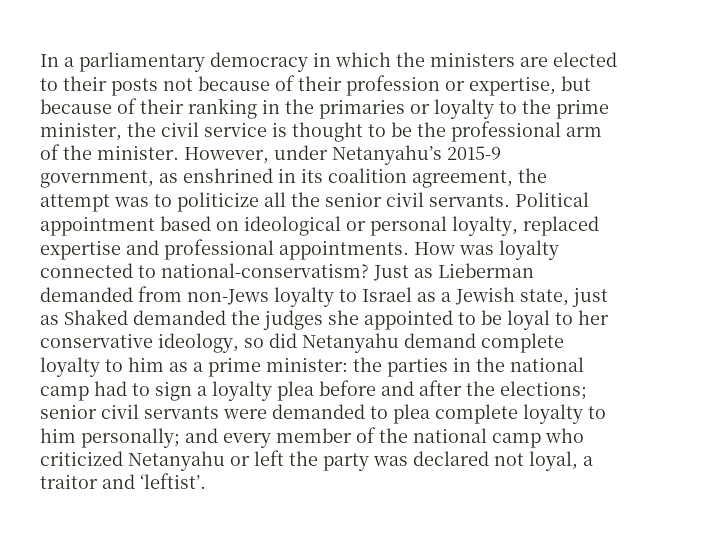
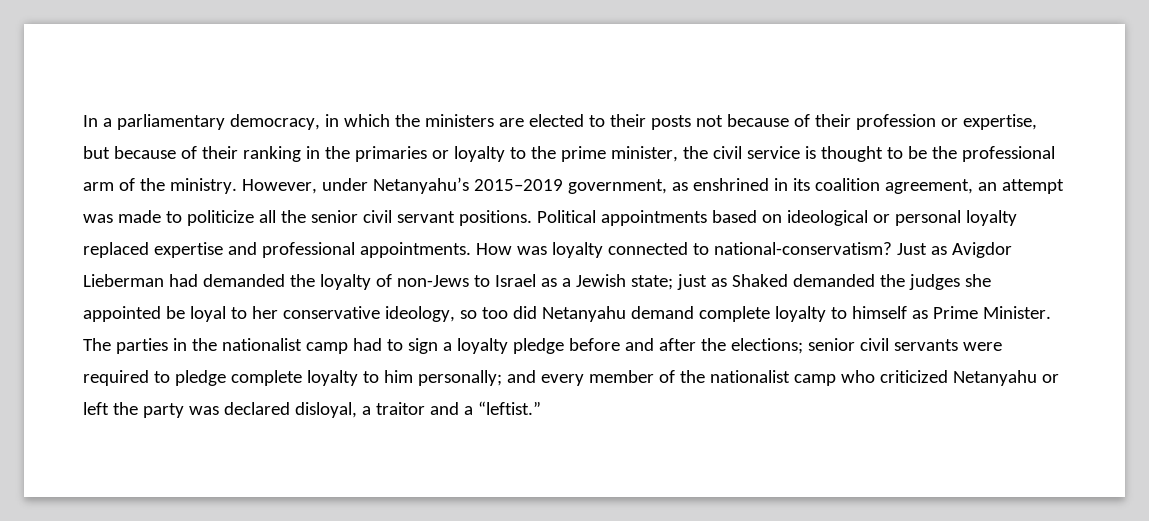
[210,52,308,72] democracy -> [229,114,320,130] democracy,
[97,145,179,160] minister. -> [169,178,237,194] ministry.
[447,146,501,160] 2015-9 -> [473,179,563,191] 2015–2019
[518,168,547,183] the -> [977,182,997,191] an
(149, 202) none -> [117,210,161,223] made
[429,192,589,207] [40,216,155,236] servants. Political appointment -> [396,210,707,226] servant positions. Political appointments
[452,216,518,236] loyalty, -> [965,210,1017,226] loyalty
[438,263,534,278] [40,286,334,307] Lieberman demanded from non-Jews loyalty -> [951,242,1012,258] [83,274,469,290] Avigdor Lieberman had demanded the loyalty of non-Jews
[520,289,569,306] state, -> [630,275,673,290] state;
[458,312,476,325] to -> (161, 314) none
(264, 343) none -> [481,307,508,319] too
[128,357,382,377] him as a prime minister: the -> [851,306,1051,319] [83,338,111,351] himself as Prime Minister. The
[510,357,584,372] national -> [221,338,302,351] nationalist
[277,381,314,401] plea -> [512,338,564,354] pledge
[272,404,430,424] demanded to plea -> [83,370,226,386] required to pledge
[413,428,487,443] national -> [709,370,790,383] nationalist
[494,451,578,471] not loyal, -> [294,402,357,418] disloyal,
[140,473,206,489] ‘leftist’. -> [463,401,541,415] a “leftist.”

